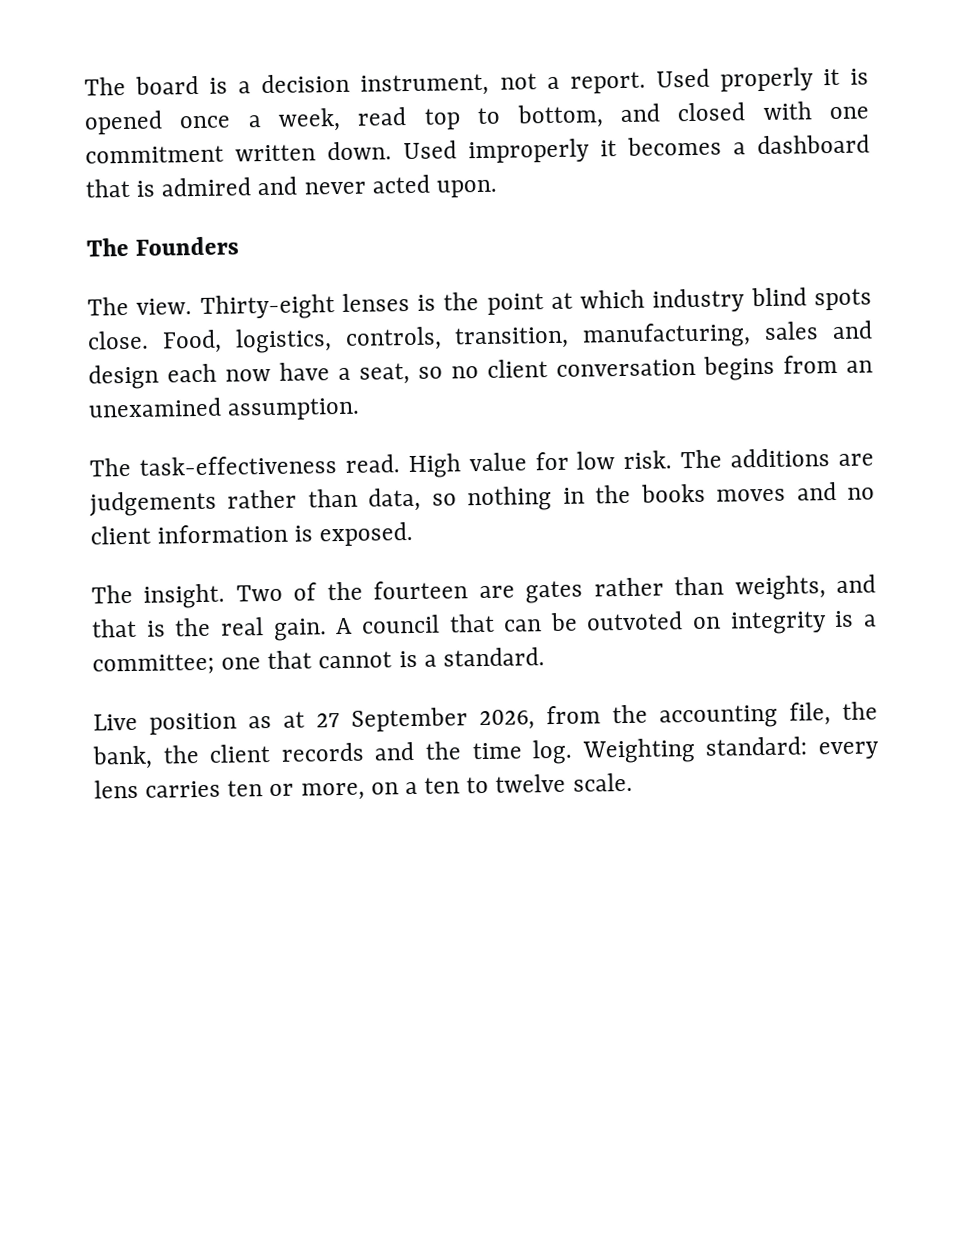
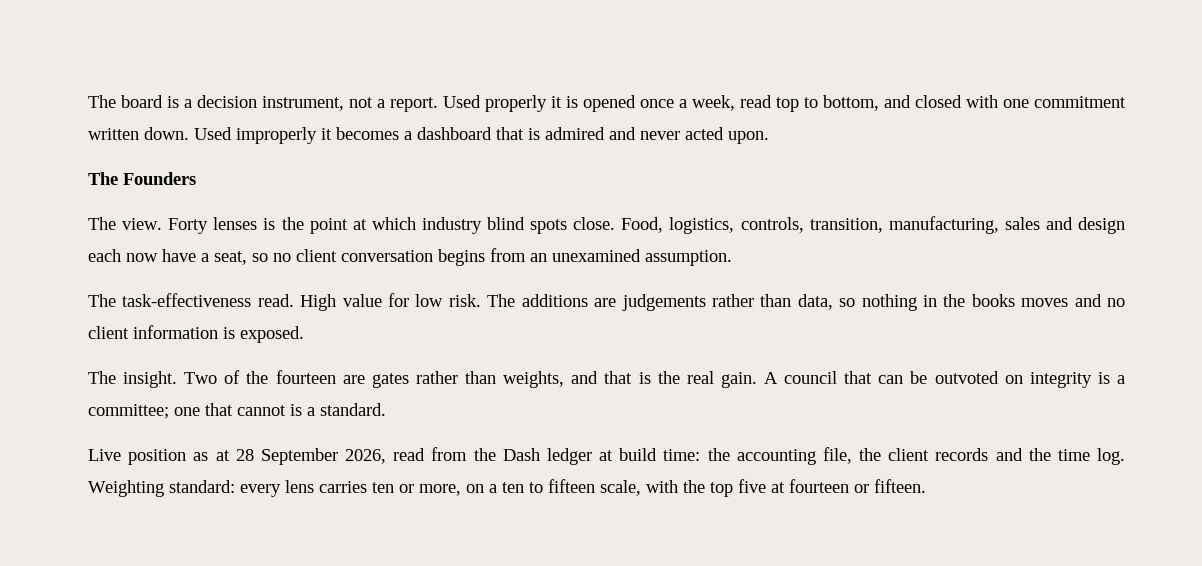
[199,294,335,320] Thirty-eight -> [168,218,209,234] Forty
[316,713,340,728] 27 -> [235,449,254,461] 28
(535, 720) none -> [393,448,426,461] read
(648, 714) none -> [502,448,730,465] Dash ledger at build time: the
[92,745,199,770] bank, the -> (881, 454) none
[495,772,633,793] twelve scale. -> [548,479,926,497] fifteen scale, with the top five at fourteen or fifteen.

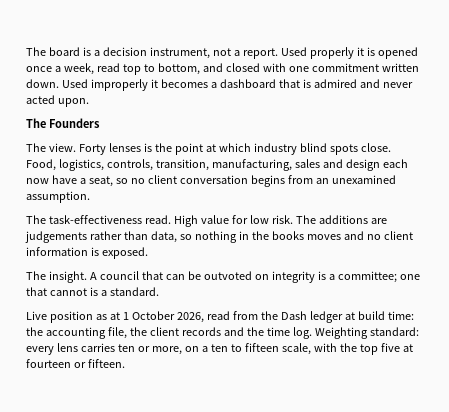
[184,370,757,388] Two of the fourteen are gates rather than weights, and that is the real gain. -> (87, 277) none
[235,448,338,465] 28 September -> [122,311,175,320] 1 October

